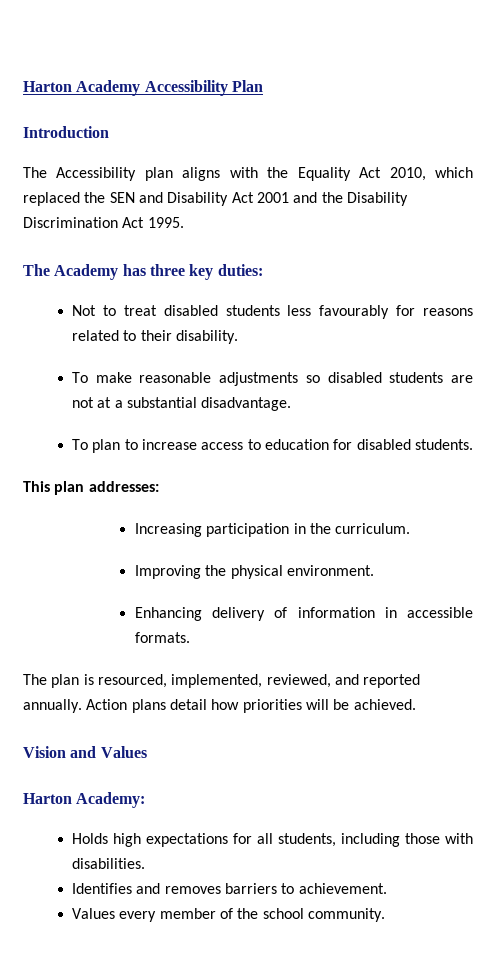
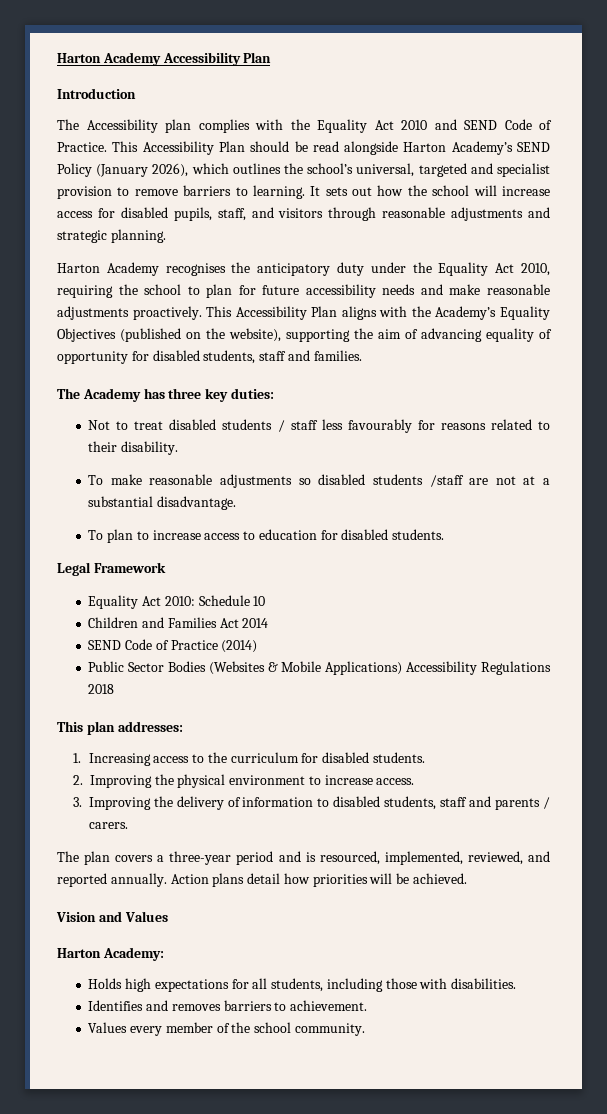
[182,167,221,181] aligns -> [198,119,250,133] complies
[389,167,474,181] [23,192,408,206] [23,217,184,228] 2010, which replaced the SEN and Disability Act 2001 and the Disability Discrimination Act 1995. -> [401,119,552,130] [57,141,551,155] [57,163,550,177] [57,185,550,199] [57,207,550,221] [57,229,166,243] [57,262,551,276] [57,284,550,298] [57,306,550,320] [57,328,552,342] [57,350,362,364] 2010 and SEND Code of Practice. This Accessibility Plan should be read alongside Harton Academy’s SEND Policy (January 2026), which outlines the school’s universal, targeted and specialist provision to remove barriers to learning. It sets out how the school will increase access for disabled pupils, staff, and visitors through reasonable adjustments and strategic planning. // Harton Academy recognises the anticipatory duty under the Equality Act 2010, requiring the school to plan for future accessibility needs and make reasonable adjustments proactively. This Accessibility Plan aligns with the Academy’s Equality Objectives (published on the website), supporting the aim of advancing equality of opportunity for disabled students, staff and families.
(280, 310) none -> [277,420,318,432] / staff
(444, 377) none -> [429,475,464,487] /staff
[23,481,159,495] [134,523,411,537] [134,565,374,579] [134,607,473,621] [134,632,190,643] [23,674,80,688] This plan addresses: // Increasing participation in the curriculum. // Improving the physical environment. // Enhancing delivery of information in accessible formats. // The plan -> [57,562,166,576] [88,595,266,609] [88,617,269,628] [88,639,258,653] [88,661,551,675] [88,684,115,694] [57,721,183,735] [72,752,425,766] [72,774,415,788] [72,796,551,810] [88,822,128,829] [57,851,301,865] Legal Framework // Equality Act 2010: Schedule 10 // Children and Families Act 2014 // SEND Code of Practice (2014) // Public Sector Bodies (Websites & Mobile Applications) Accessibility Regulations 2018 // This plan addresses: // 1. Increasing access to the curriculum for disabled students. // 2. Improving the physical environment to increase access. // 3. Improving the delivery of information to disabled students, staff and parents / carers. // The plan covers a three-year period and

